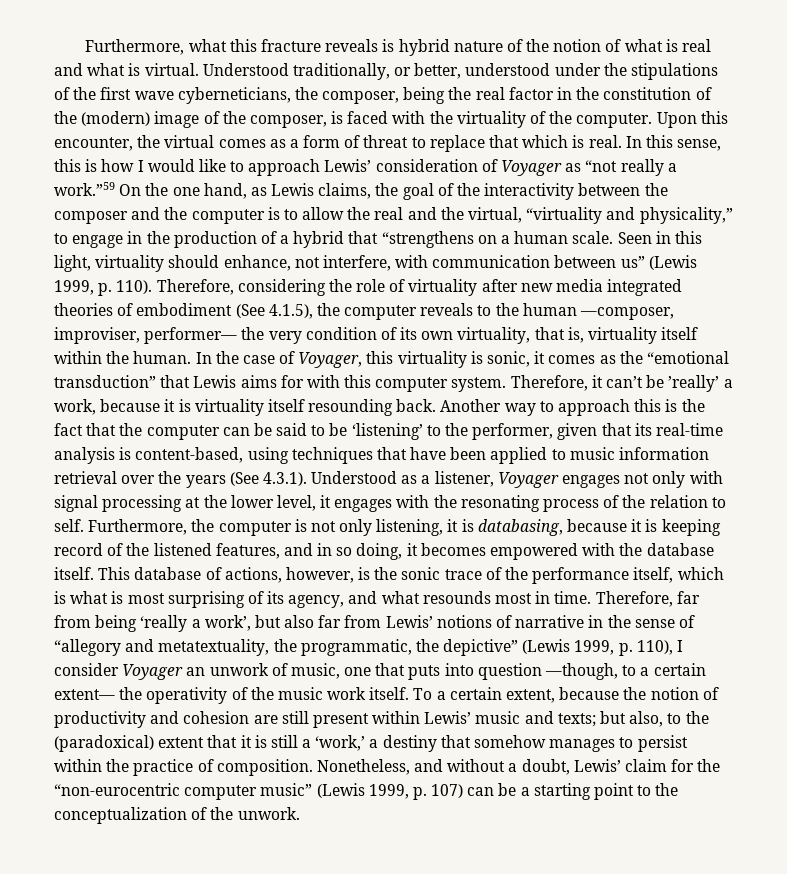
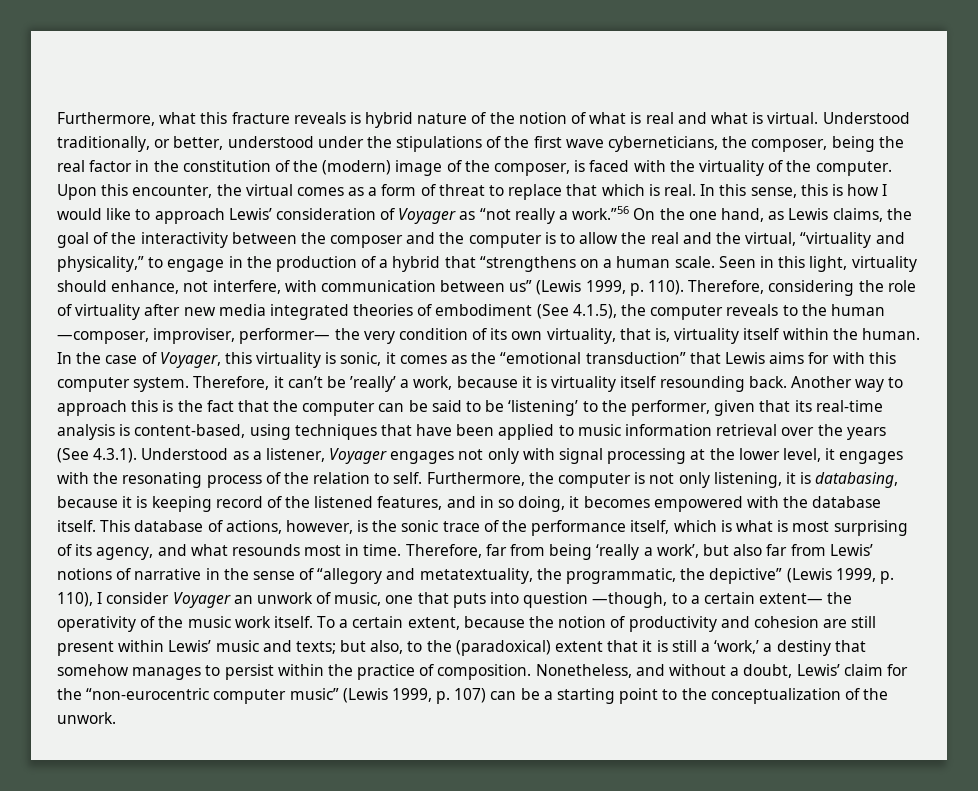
[54,182,115,196] work.”59 -> [572,206,630,220] work.”56

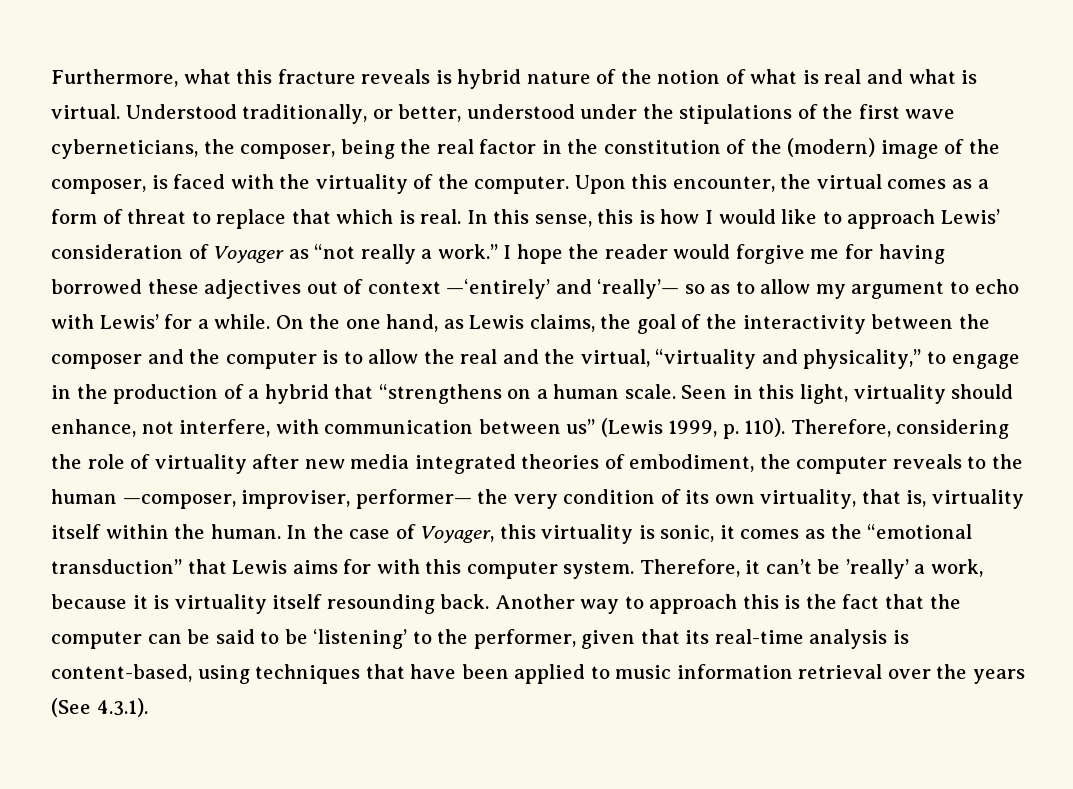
[572,206,630,220] work.”56 -> [437,244,945,264] [51,279,1019,299] [51,314,271,329] work.” I hope the reader would forgive me for having borrowed these adjectives out of context —‘entirely’ and ‘really’— so as to allow my argument to echo with Lewis’ for a while.
[435,304,617,319] embodiment (See 4.1.5), -> [629,454,755,472] embodiment,
[141,448,904,464] [57,472,899,488] [57,496,882,512] [57,520,908,536] [57,544,873,560] [57,568,894,584] [57,592,853,608] [57,616,877,632] [57,640,866,656] [57,664,908,680] [57,688,889,704] [57,712,116,724] Understood as a listener, Voyager engages not only with signal processing at the lower level, it engages with the resonating process of the relation to self. Furthermore, the computer is not only listening, it is databasing, because it is keeping record of the listened features, and in so doing, it becomes empowered with the database itself. This database of actions, however, is the sonic trace of the performance itself, which is what is most surprising of its agency, and what resounds most in time. Therefore, far from being ‘really a work’, but also far from Lewis’ notions of narrative in the sense of “allegory and metatextuality, the programmatic, the depictive” (Lewis 1999, p. 110), I consider Voyager an unwork of music, one that puts into question —though, to a certain extent— the operativity of the music work itself. To a certain extent, because the notion of productivity and cohesion are still present within Lewis’ music and texts; but also, to the (paradoxical) extent that it is still a ‘work,’ a destiny that somehow manages to persist within the practice of composition. Nonetheless, and without a doubt, Lewis’ claim for the “non-eurocentric computer music” (Lewis 1999, p. 107) can be a starting point to the conceptualization of the unwork. -> (148, 707) none

